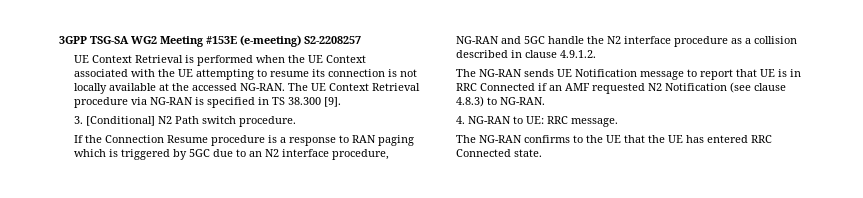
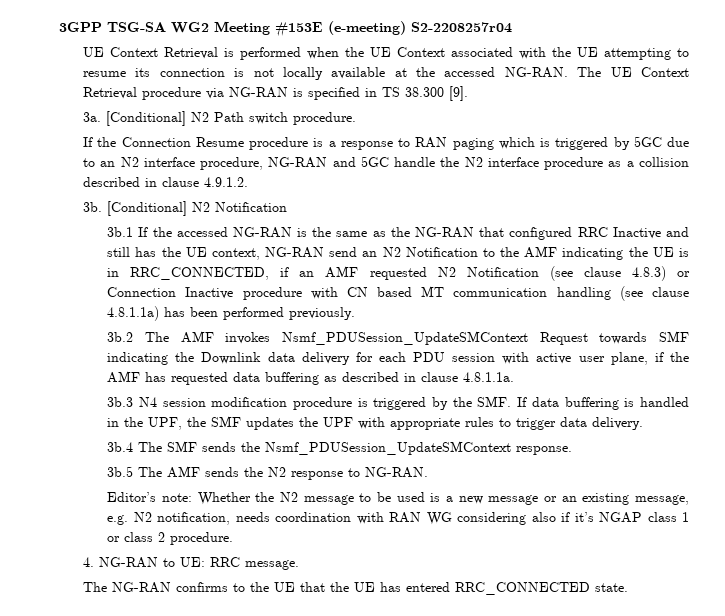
[304,36,361,44] S2-2208257 -> [411,22,512,33] S2-2208257r04
[74,116,84,124] 3. -> [83,112,102,122] 3a.
[456,69,758,80] The NG-RAN sends UE Notification message to report that -> [83,201,288,216] [107,227,689,240] [107,246,648,260] 3b. [Conditional] N2 Notification // 3b.1 If the accessed NG-RAN is the same as the NG-RAN that configured RRC Inactive and still has the UE context, NG-RAN send an N2 Notification to the AMF indicating the
[456,83,536,91] RRC Connected -> [130,267,270,280] RRC_CONNECTED,
[487,97,546,105] to NG-RAN. -> [676,271,690,277] [107,286,690,301] [107,306,356,321] [107,331,689,345] [107,352,689,365] [107,371,515,385] [107,396,690,410] [107,416,644,430] [107,441,573,455] [107,466,429,480] [107,492,689,505] [107,512,690,525] [107,532,234,545] or Connection Inactive procedure with CN based MT communication handling (see clause 4.8.1.1a) has been performed previously. // 3b.2 The AMF invokes Nsmf_PDUSession_UpdateSMContext Request towards SMF indicating the Downlink data delivery for each PDU session with active user plane, if the AMF has requested data buffering as described in clause 4.8.1.1a. // 3b.3 N4 session modification procedure is triggered by the SMF. If data buffering is handled in the UPF, the SMF updates the UPF with appropriate rules to trigger data delivery. // 3b.4 The SMF sends the Nsmf_PDUSession_UpdateSMContext response. // 3b.5 The AMF sends the N2 response to NG-RAN. // Editor’s note: Whether the N2 message to be used is a new message or an existing message, e.g. N2 notification, needs coordination with RAN WG considering also if it’s NGAP class 1 or class 2 procedure.
[751,135,773,143] [456,149,512,157] RRC Connected -> [455,582,591,595] RRC_CONNECTED

